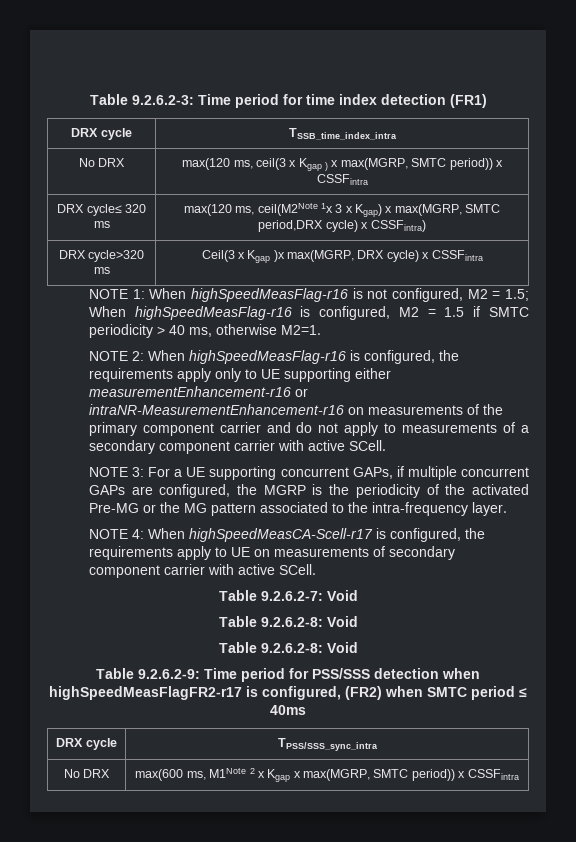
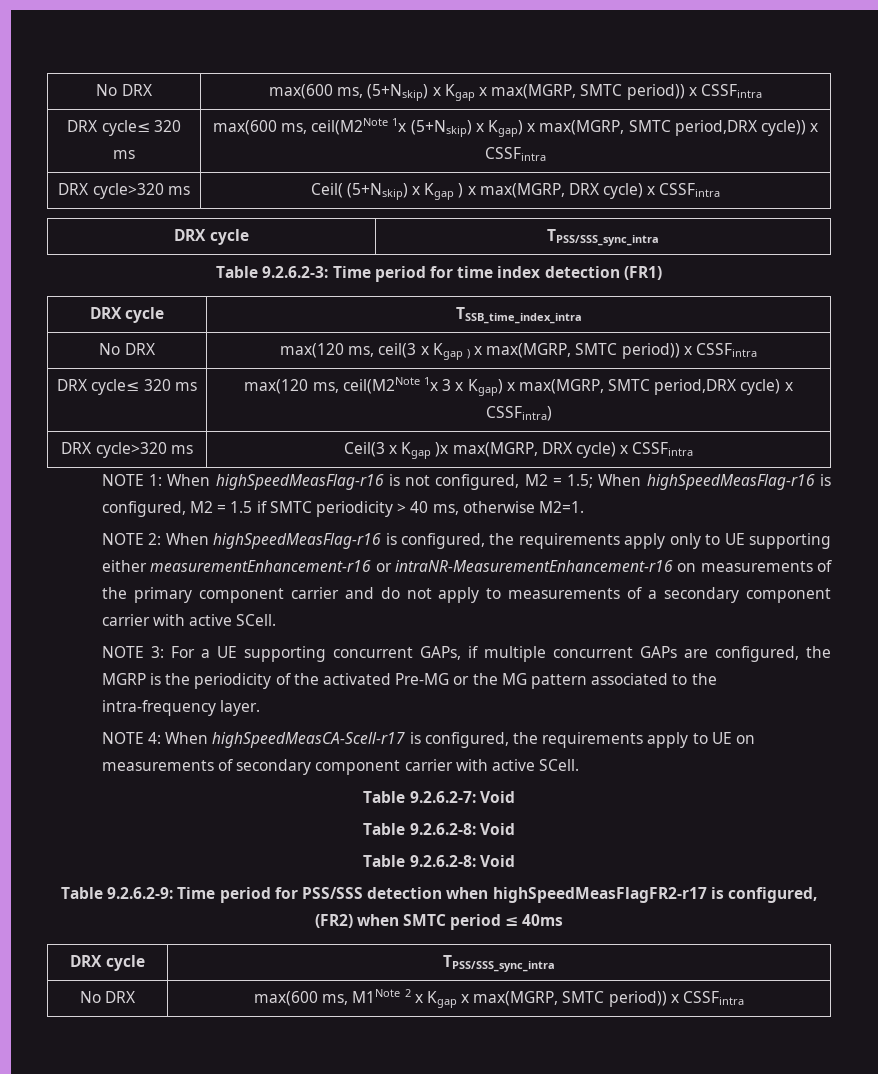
(89, 99) none -> [96,84,153,96] [269,84,762,101] [67,120,181,136] [113,150,135,159] [212,118,819,137] [485,147,546,161] [58,183,190,199] [310,183,721,200] [174,229,249,245] [547,229,659,246] No DRX | max(600 ms, (5+Nskip) x Kgap x max(MGRP, SMTC period)) x CSSFintra // DRX cycle≤ 320 ms | max(600 ms, ceil(M2Note 1x (5+Nskip) x Kgap) x max(MGRP, SMTC period,DRX cycle)) x CSSFintra // DRX cycle>320 ms | Ceil( (5+Nskip) x Kgap ) x max(MGRP, DRX cycle) x CSSFintra // DRX cycle | TPSS/SSS_sync_intra //

